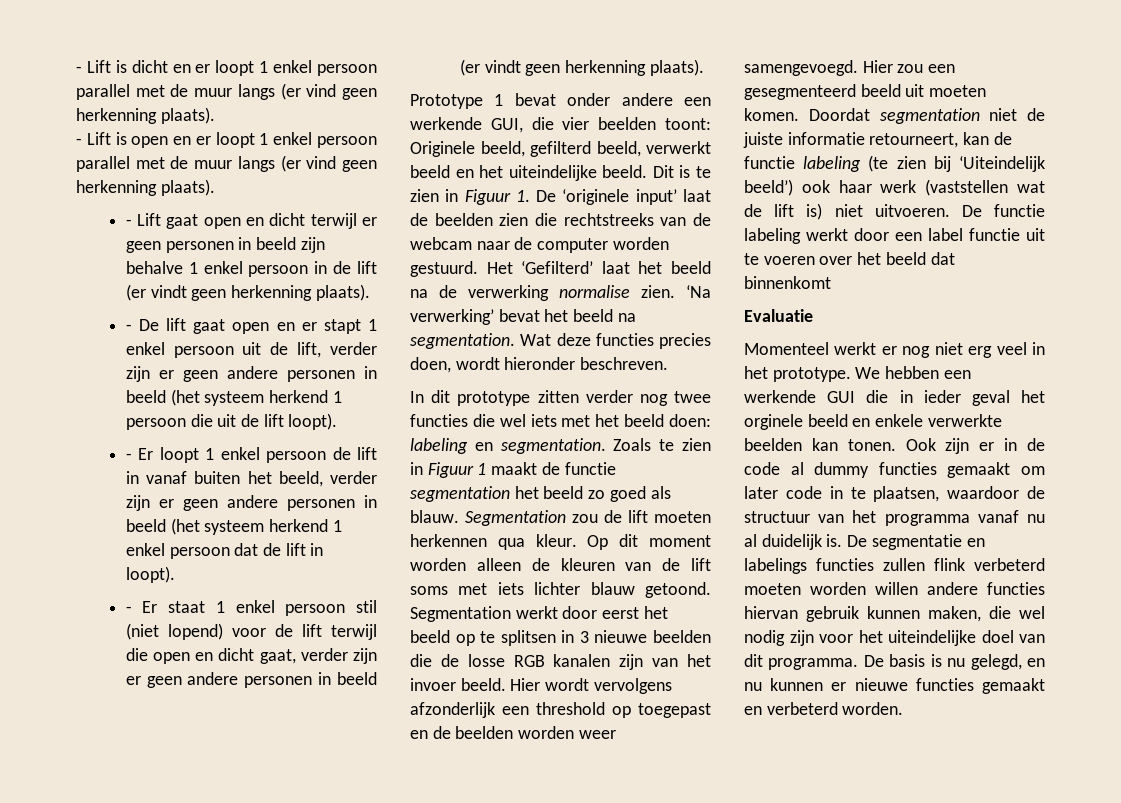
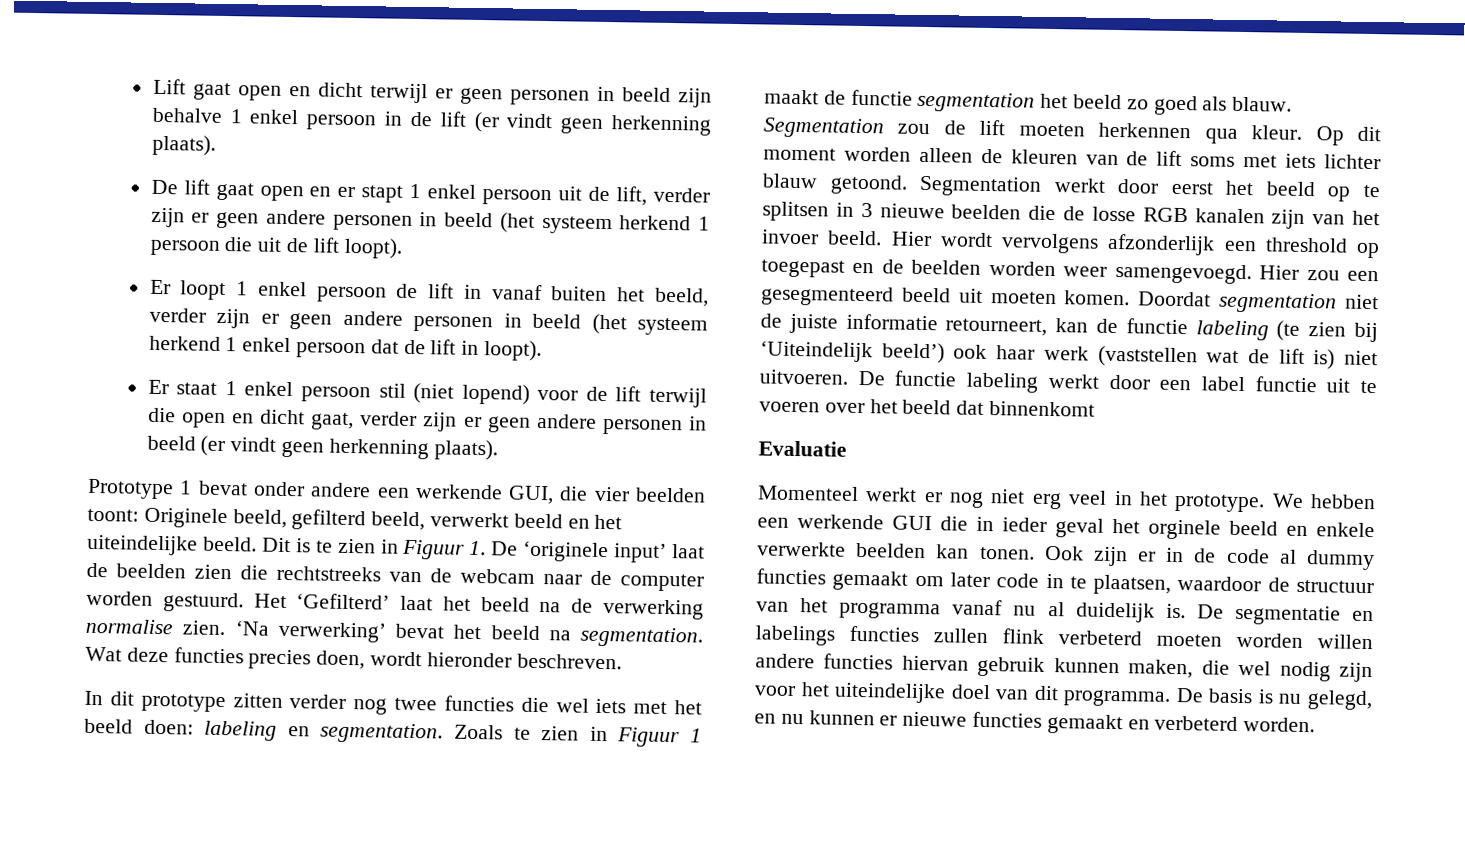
[76,60,377,76] [76,83,378,100] [76,107,215,124] [76,132,377,148] [76,155,378,172] [76,179,215,196] [125,219,132,226] - Lift is dicht en er loopt 1 enkel persoon parallel met de muur langs (er vind geen herkenning plaats). // - Lift is open en er loopt 1 enkel persoon parallel met de muur langs (er vind geen herkenning plaats). // - -> (152, 86) none
[125,324,132,331] - -> (216, 145) none
[125,453,132,460] - -> (403, 248) none
[125,606,132,613] - -> (543, 351) none

